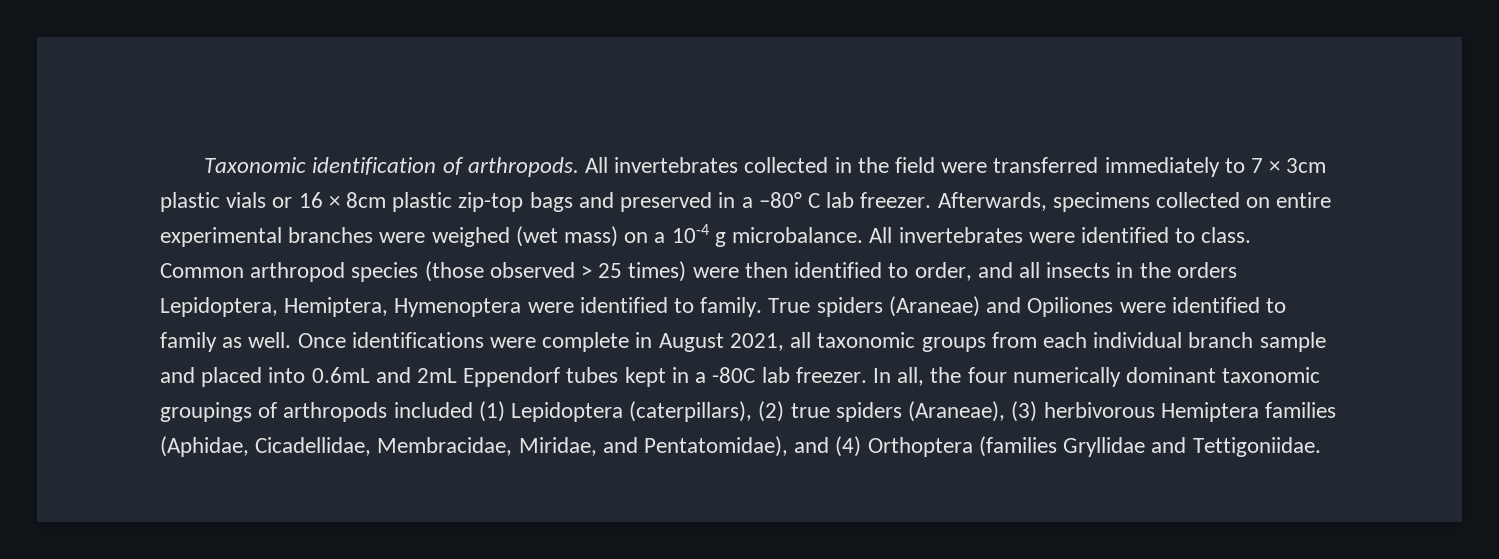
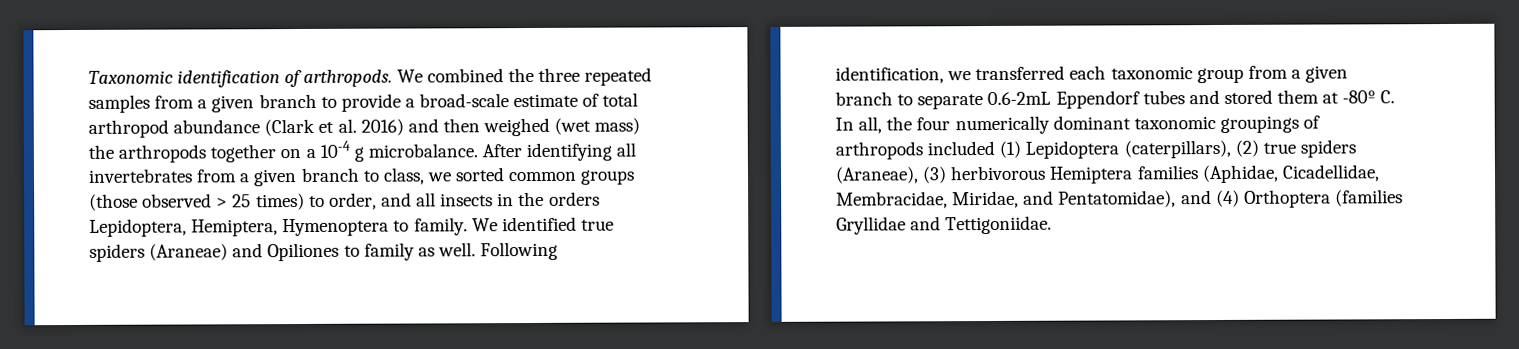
[584,157,1327,177] [160,192,1332,212] [160,226,619,247] All invertebrates collected in the field were transferred immediately to 7 × 3cm plastic vials or 16 × 8cm plastic zip-top bags and preserved in a –80° C lab freezer. Afterwards, specimens collected on entire experimental branches were weighed (wet mass) -> [396,67,653,86] [88,92,639,113] [88,117,641,138] [88,144,277,163] We combined the three repeated samples from a given branch to provide a broad-scale estimate of total arthropod abundance (Clark et al. 2016) and then weighed (wet mass) the arthropods together
[869,227,1252,243] [160,262,419,282] All invertebrates were identified to class. Common arthropod species -> [482,142,637,162] [88,167,636,187] After identifying all invertebrates from a given branch to class, we sorted common groups
[692,262,883,278] were then identified -> (305, 201) none
[527,297,811,317] were identified to family. True -> [393,216,614,236] to family. We identified true
[1119,297,1260,313] were identified -> (340, 252) none
[297,332,1326,352] [160,367,867,387] Once identifications were complete in August 2021, all taxonomic groups from each individual branch sample and placed into 0.6mL and 2mL Eppendorf tubes kept in a -80C lab freezer. -> [480,241,559,261] [835,65,1349,84] [835,89,1396,110] Following identification, we transferred each taxonomic group from a given branch to separate 0.6-2mL Eppendorf tubes and stored them at -80º C.

